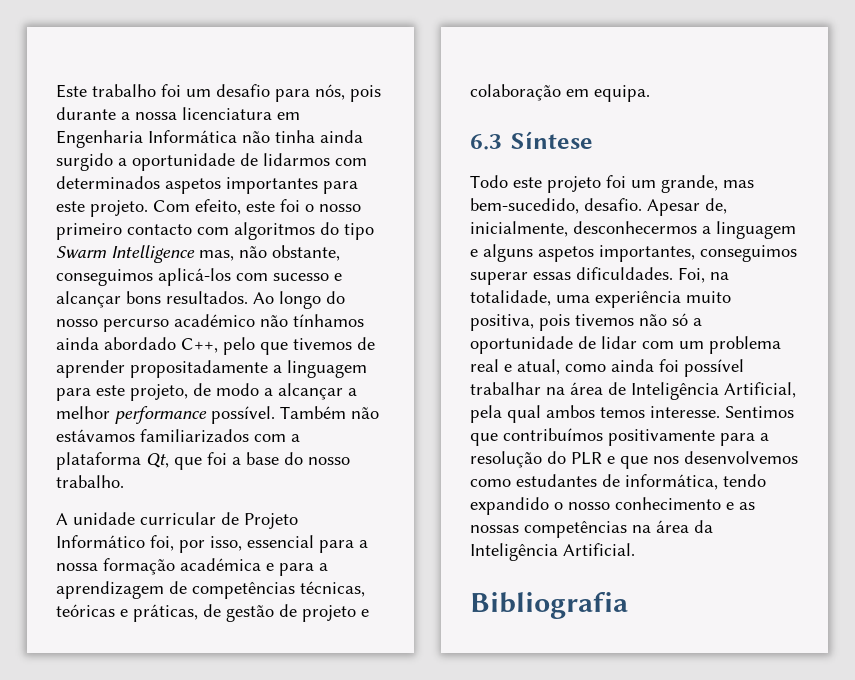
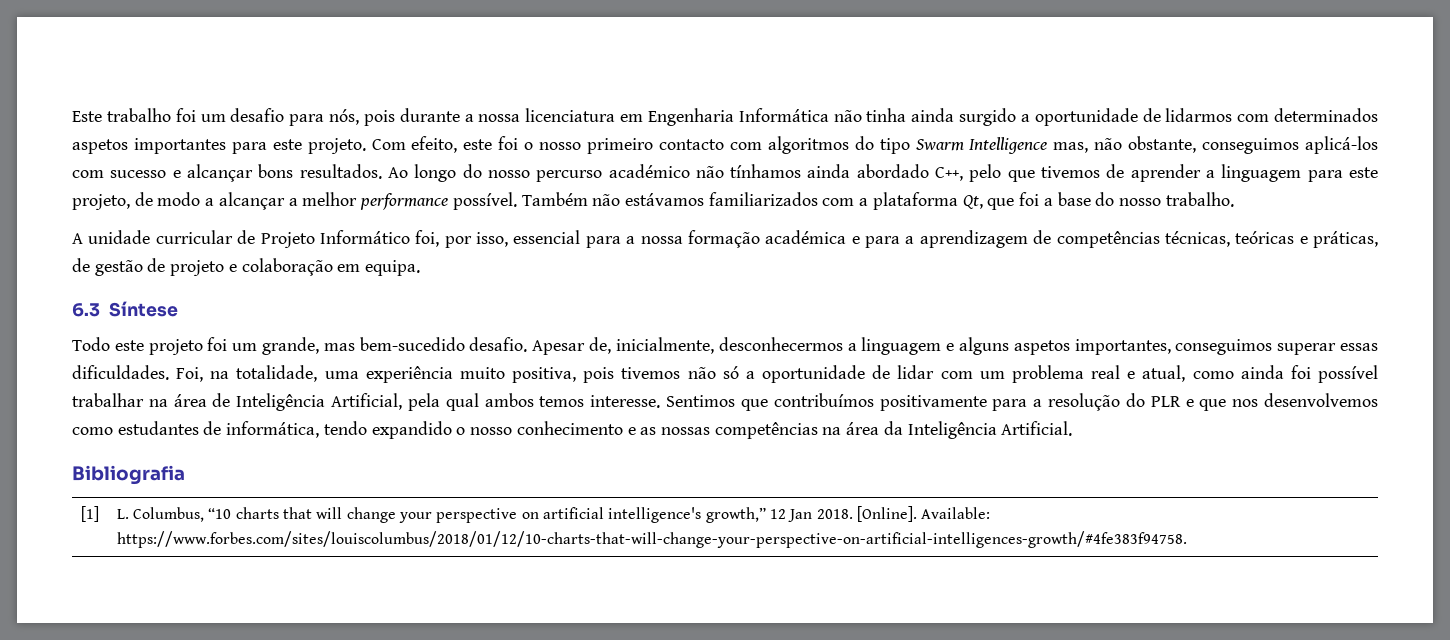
[130,360,268,378] propositadamente -> (1201, 173) none
[470,198,579,214] bem-sucedido, -> [359,337,465,351] bem-sucedido
(628, 605) none -> [80,506,99,522] [116,506,991,523] [116,531,1187,548] // [1] | L. Columbus, “10 charts that will change your perspective on artificial intelligence's growth,” 12 Jan 2018. [Online]. Available: https://www.forbes.com/sites/louiscolumbus/2018/01/12/10-charts-that-will-change-your-perspective-on-artificial-intelligences-growth/#4fe383f94758.

